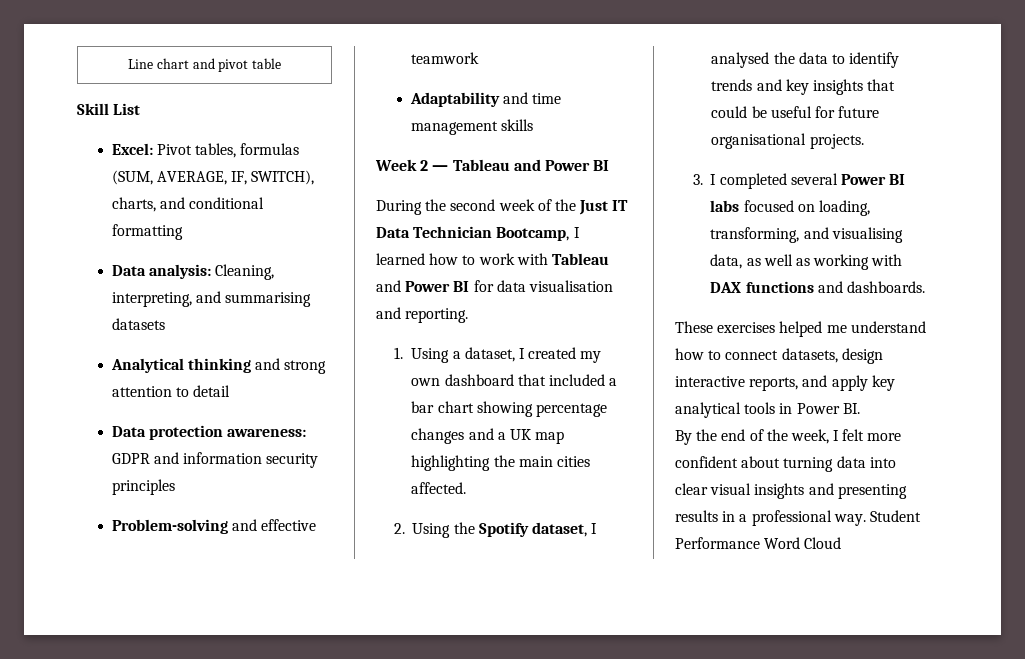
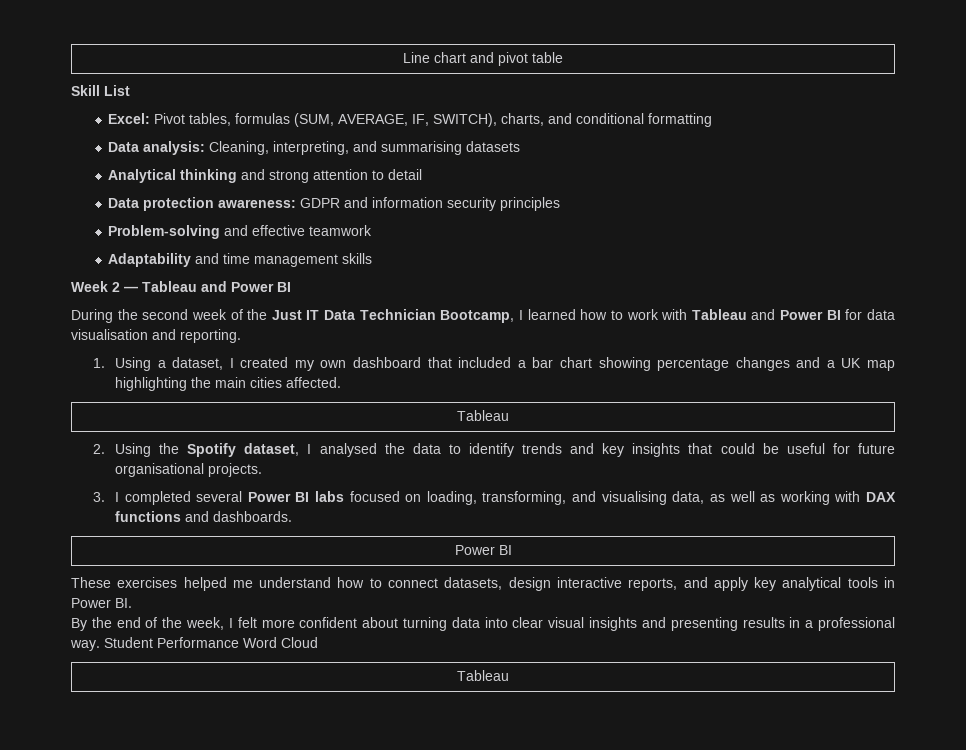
(467, 488) none -> [457,410,509,421] // Tableau
(926, 287) none -> [454,545,512,555] // Power BI
(842, 543) none -> [457,670,509,681] // Tableau

